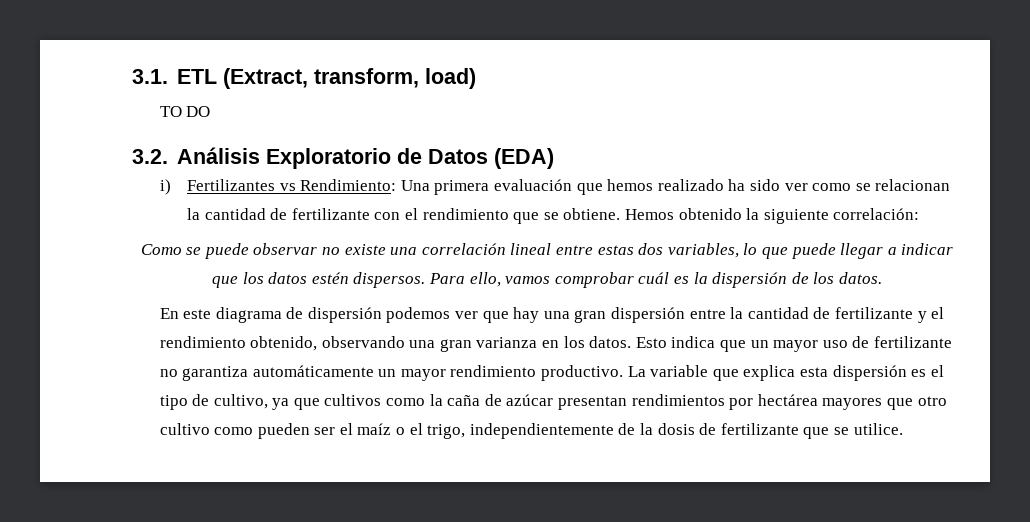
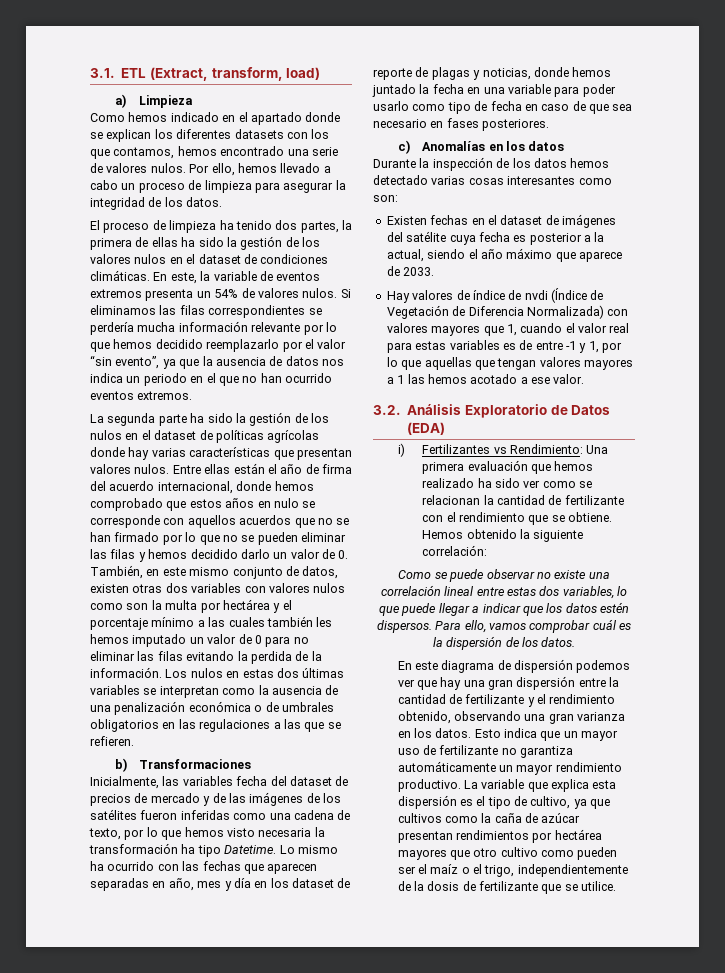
[159,106,211,117] TO DO -> [114,94,194,108] [90,112,341,125] [90,129,330,142] [90,146,338,159] [90,163,331,176] [90,180,346,193] [90,197,223,210] [90,220,352,233] [90,236,320,250] [90,254,329,264] [90,270,321,284] [90,288,351,301] [90,305,322,318] [90,321,337,335] [90,339,347,352] [90,355,344,369] [90,373,332,386] [90,391,193,400] [90,412,329,426] [90,430,320,443] [90,447,352,460] [90,463,352,474] [90,481,314,494] [90,498,316,511] [90,515,350,528] [90,532,346,545] [90,549,349,562] [90,565,339,579] [90,583,346,593] [90,599,292,613] [90,616,333,630] [90,634,309,647] [90,651,322,664] [90,667,345,678] [90,685,339,698] [90,701,334,715] [90,719,341,732] [90,736,134,746] [114,758,252,772] [90,776,349,789] [90,792,341,806] [90,809,351,820] [89,827,325,840] [89,843,338,857] [90,861,318,874] [90,878,351,891] [373,67,612,80] [372,84,616,97] [373,101,633,114] [373,118,550,131] [397,140,565,154] [373,157,610,171] [373,175,612,185] [373,195,398,202] [386,214,616,228] [386,231,605,245] [386,248,622,262] [386,266,435,276] [386,288,604,303] [386,305,629,319] [386,323,630,336] [386,340,623,353] [386,357,633,370] [386,374,585,384] a) Limpieza // Como hemos indicado en el apartado donde se explican los diferentes datasets con los que contamos, hemos encontrado una serie de valores nulos. Por ello, hemos llevado a cabo un proceso de limpieza para asegurar la integridad de los datos. // El proceso de limpieza ha tenido dos partes, la primera de ellas ha sido la gestión de los valores nulos en el dataset de condiciones climáticas. En este, la variable de eventos extremos presenta un 54% de valores nulos. Si eliminamos las filas correspondientes se perdería mucha información relevante por lo que hemos decidido reemplazarlo por el valor “sin evento”, ya que la ausencia de datos nos indica un periodo en el que no han ocurrido eventos extremos. // La segunda parte ha sido la gestión de los nulos en el dataset de políticas agrícolas donde hay varias características que presentan valores nulos. Entre ellas están el año de firma del acuerdo internacional, donde hemos comprobado que estos años en nulo se corresponde con aquellos acuerdos que no se han firmado por lo que no se pueden eliminar las filas y hemos decidido darlo un valor de 0. También, en este mismo conjunto de datos, existen otras dos variables con valores nulos como son la multa por hectárea y el porcentaje mínimo a las cuales también les hemos imputado un valor de 0 para no eliminar las filas evitando la perdida de la información. Los nulos en estas dos últimas variables se interpretan como la ausencia de una penalización económica o de umbrales obligatorios en las regulaciones a las que se refieren. // b) Transformaciones // Inicialmente, las variables fecha del dataset de precios de mercado y de las imágenes de los satélites fueron inferidas como una cadena de texto, por lo que hemos visto necesaria la transformación ha tipo Datetime. Lo mismo ha ocurrido con las fechas que aparecen separadas en año, mes y día en los dataset de reporte de plagas y noticias, donde hemos juntado la fecha en una variable para poder usarlo como tipo de fecha en caso de que sea necesario en fases posteriores. // c) Anomalías en los datos // Durante la inspección de los datos hemos detectado varias cosas interesantes como son: // Existen fechas en el dataset de imágenes del satélite cuya fecha es posterior a la actual, siendo el año máximo que aparece de 2033. // Hay valores de índice de nvdi (Índice de Vegetación de Diferencia Normalizada) con valores mayores que 1, cuando el valor real para estas variables es de entre -1 y 1, por lo que aquellas que tengan valores mayores a 1 las hemos acotado a ese valor.

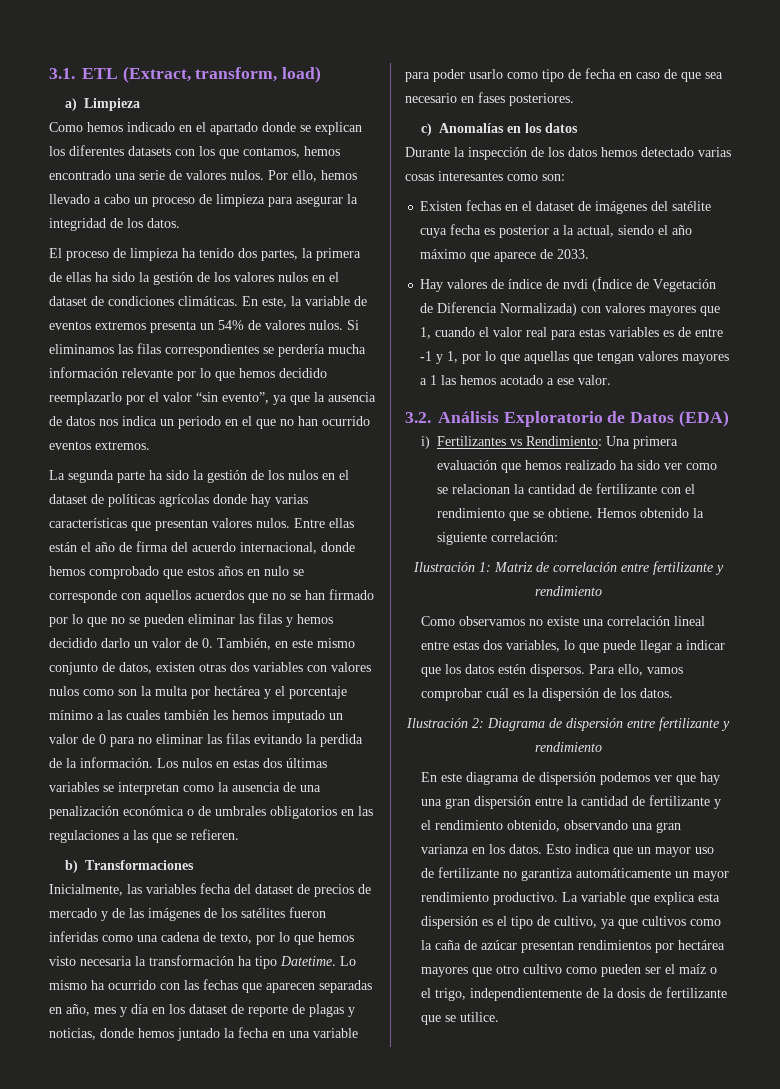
[398,569,535,582] Como se puede observar -> [412,561,724,575] [534,586,602,596] [421,616,526,626] Ilustración 1: Matriz de correlación entre fertilizante y rendimiento // Como observamos
(576, 642) none -> [406,717,730,731] [534,742,602,752] // Ilustración 2: Diagrama de dispersión entre fertilizante y rendimiento

